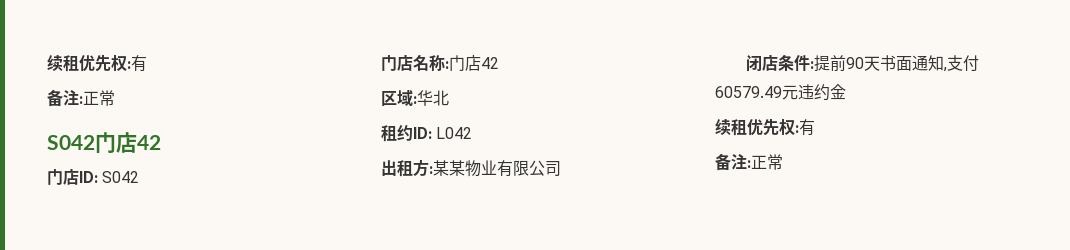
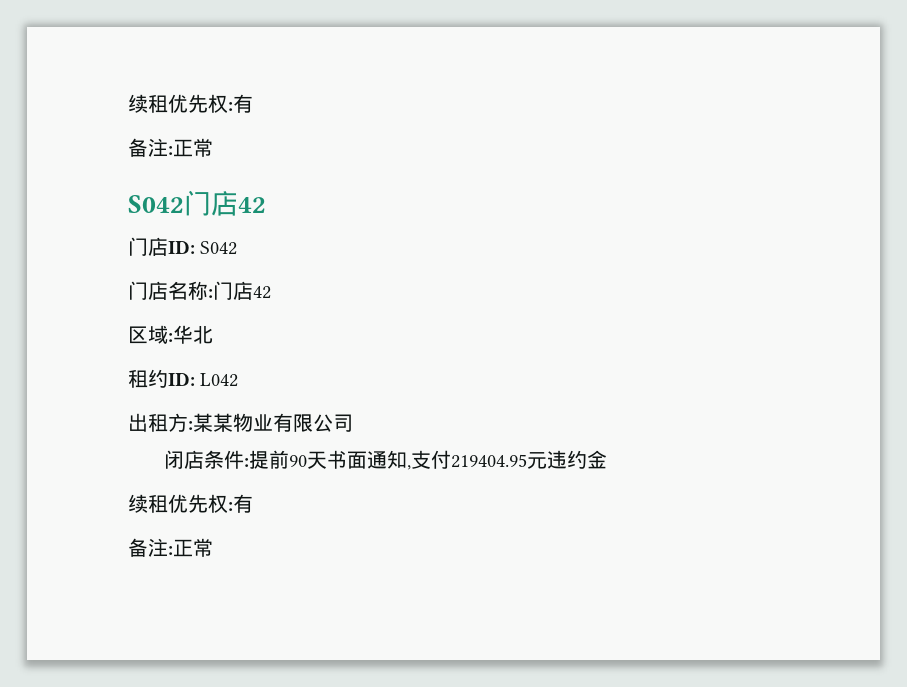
[715,86,782,98] 60579.49 -> [450,454,527,468] 219404.95

